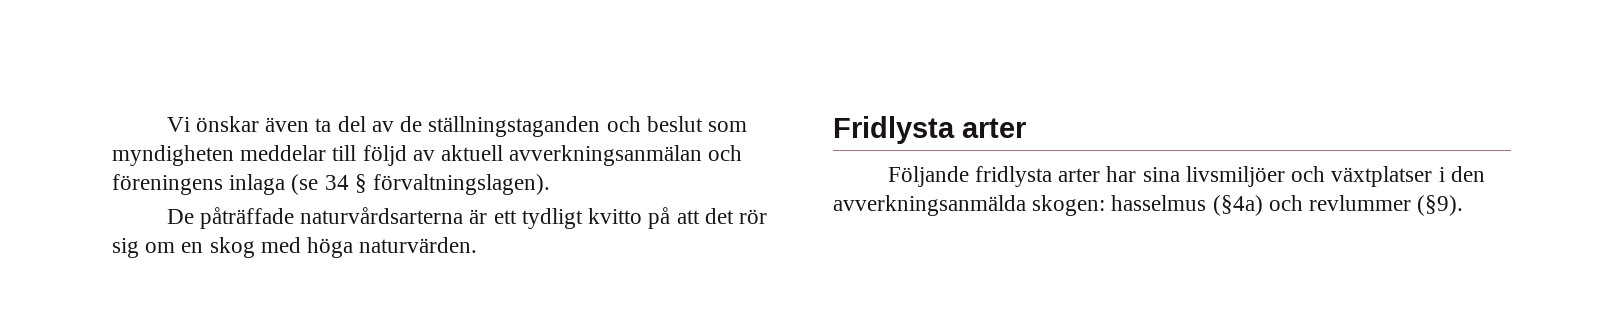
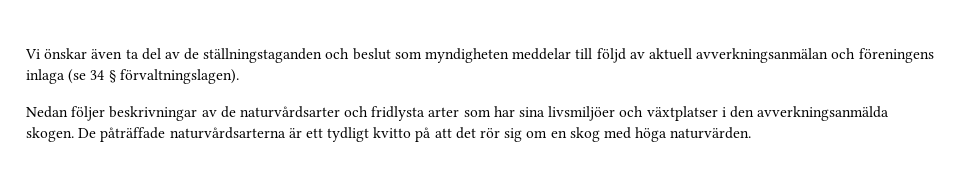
(551, 184) none -> [26,106,890,121] [26,127,74,142] Nedan följer beskrivningar av de naturvårdsarter och fridlysta arter som har sina livsmiljöer och växtplatser i den avverkningsanmälda skogen.
[833,116,1026,144] [887,166,1485,187] [833,195,1464,216] // Fridlysta arter // Följande fridlysta arter har sina livsmiljöer och växtplatser i den avverkningsanmälda skogen: hasselmus (§4a) och revlummer (§9). -> (752, 133) none

